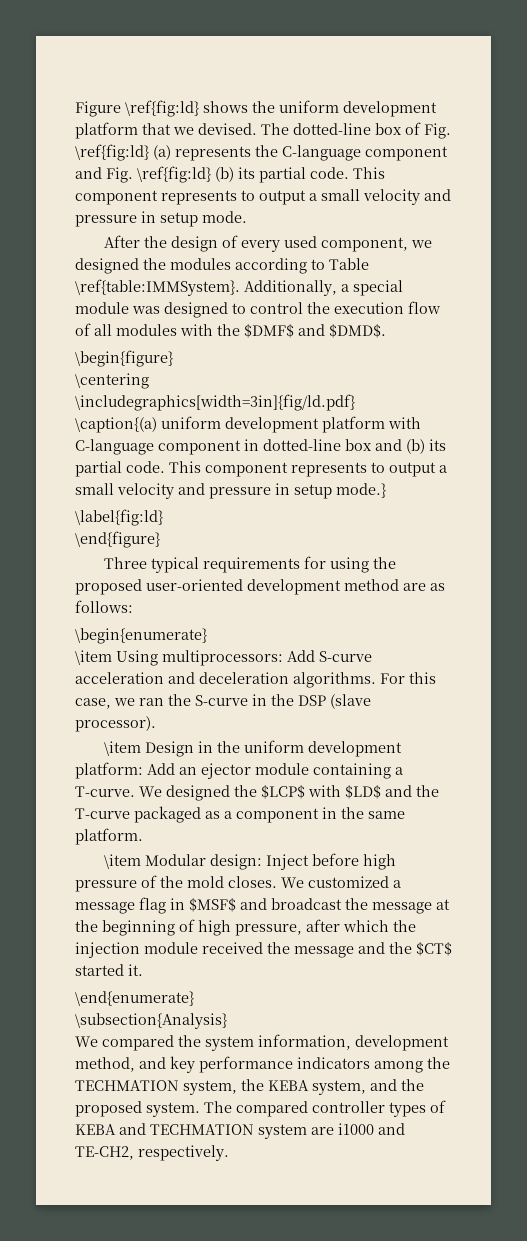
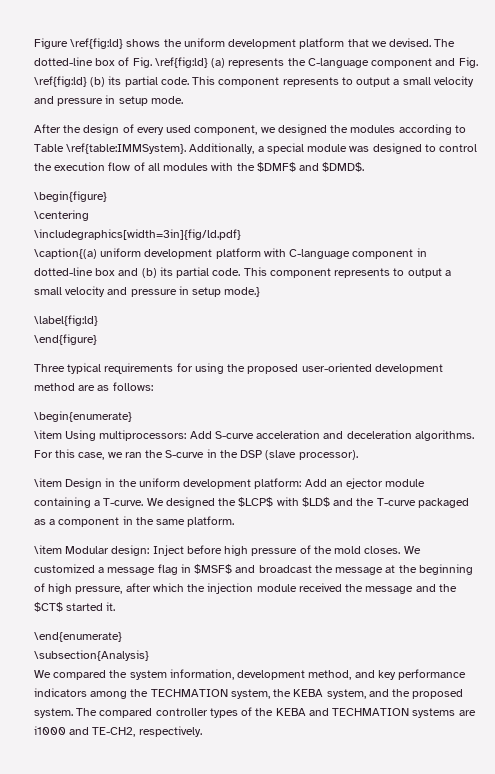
(446, 1106) none -> [255,708,274,716] the
[258,1124,307,1139] system -> [412,708,456,718] systems

